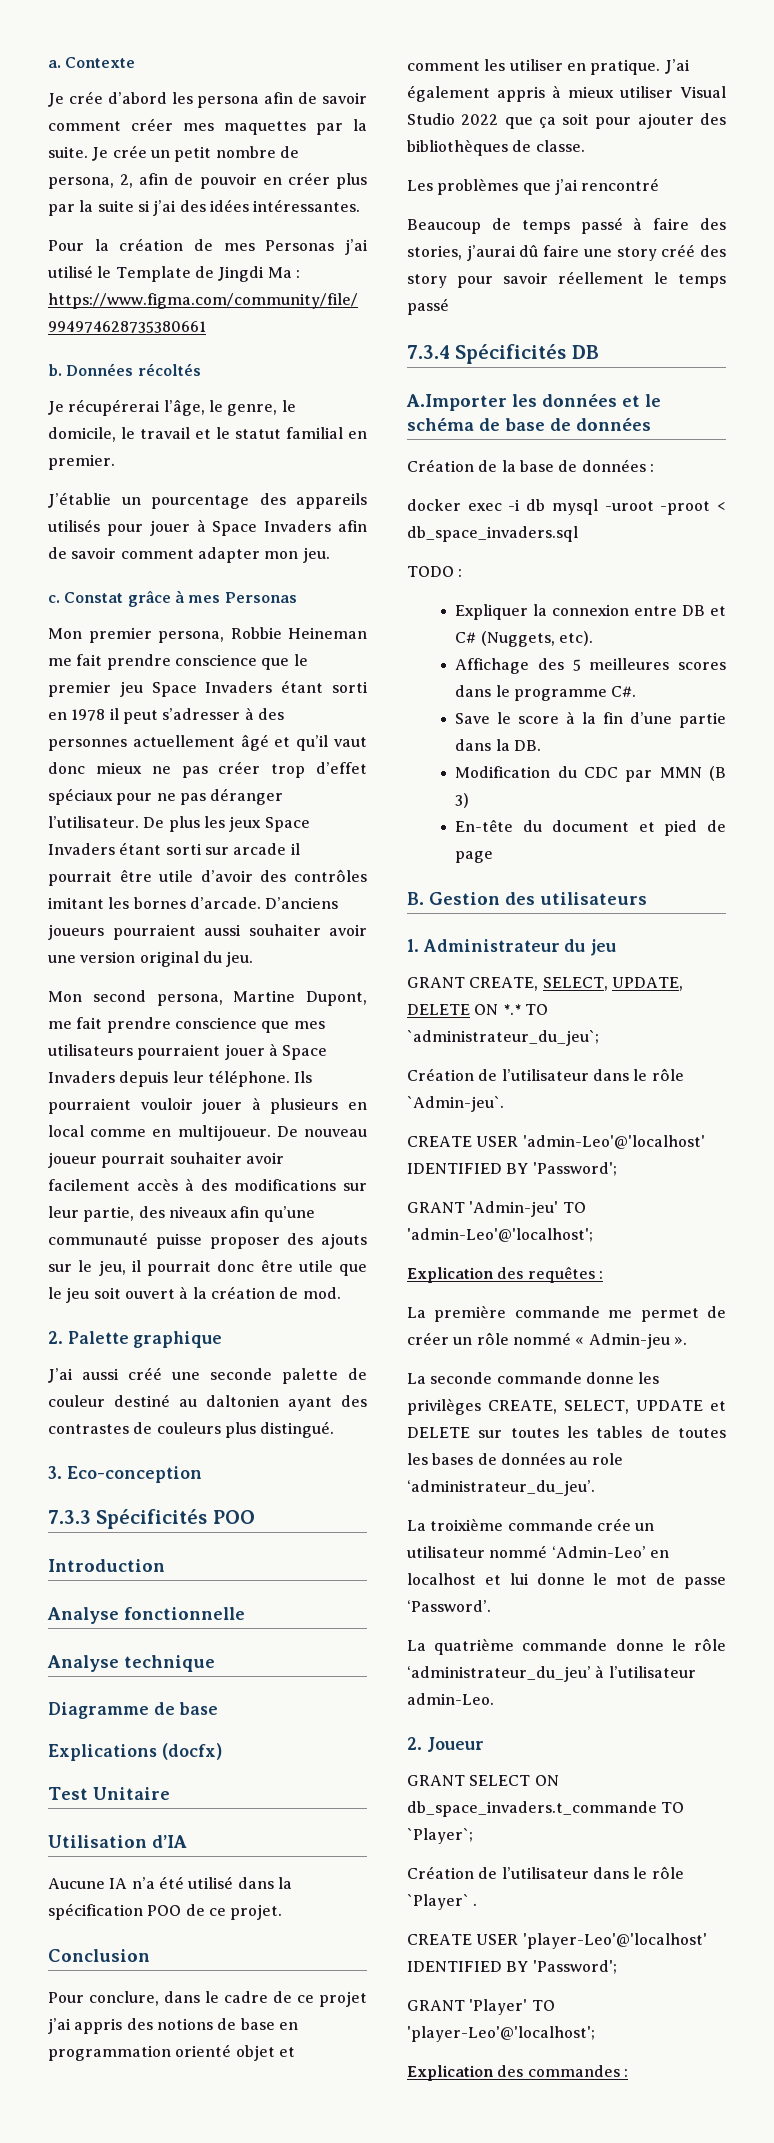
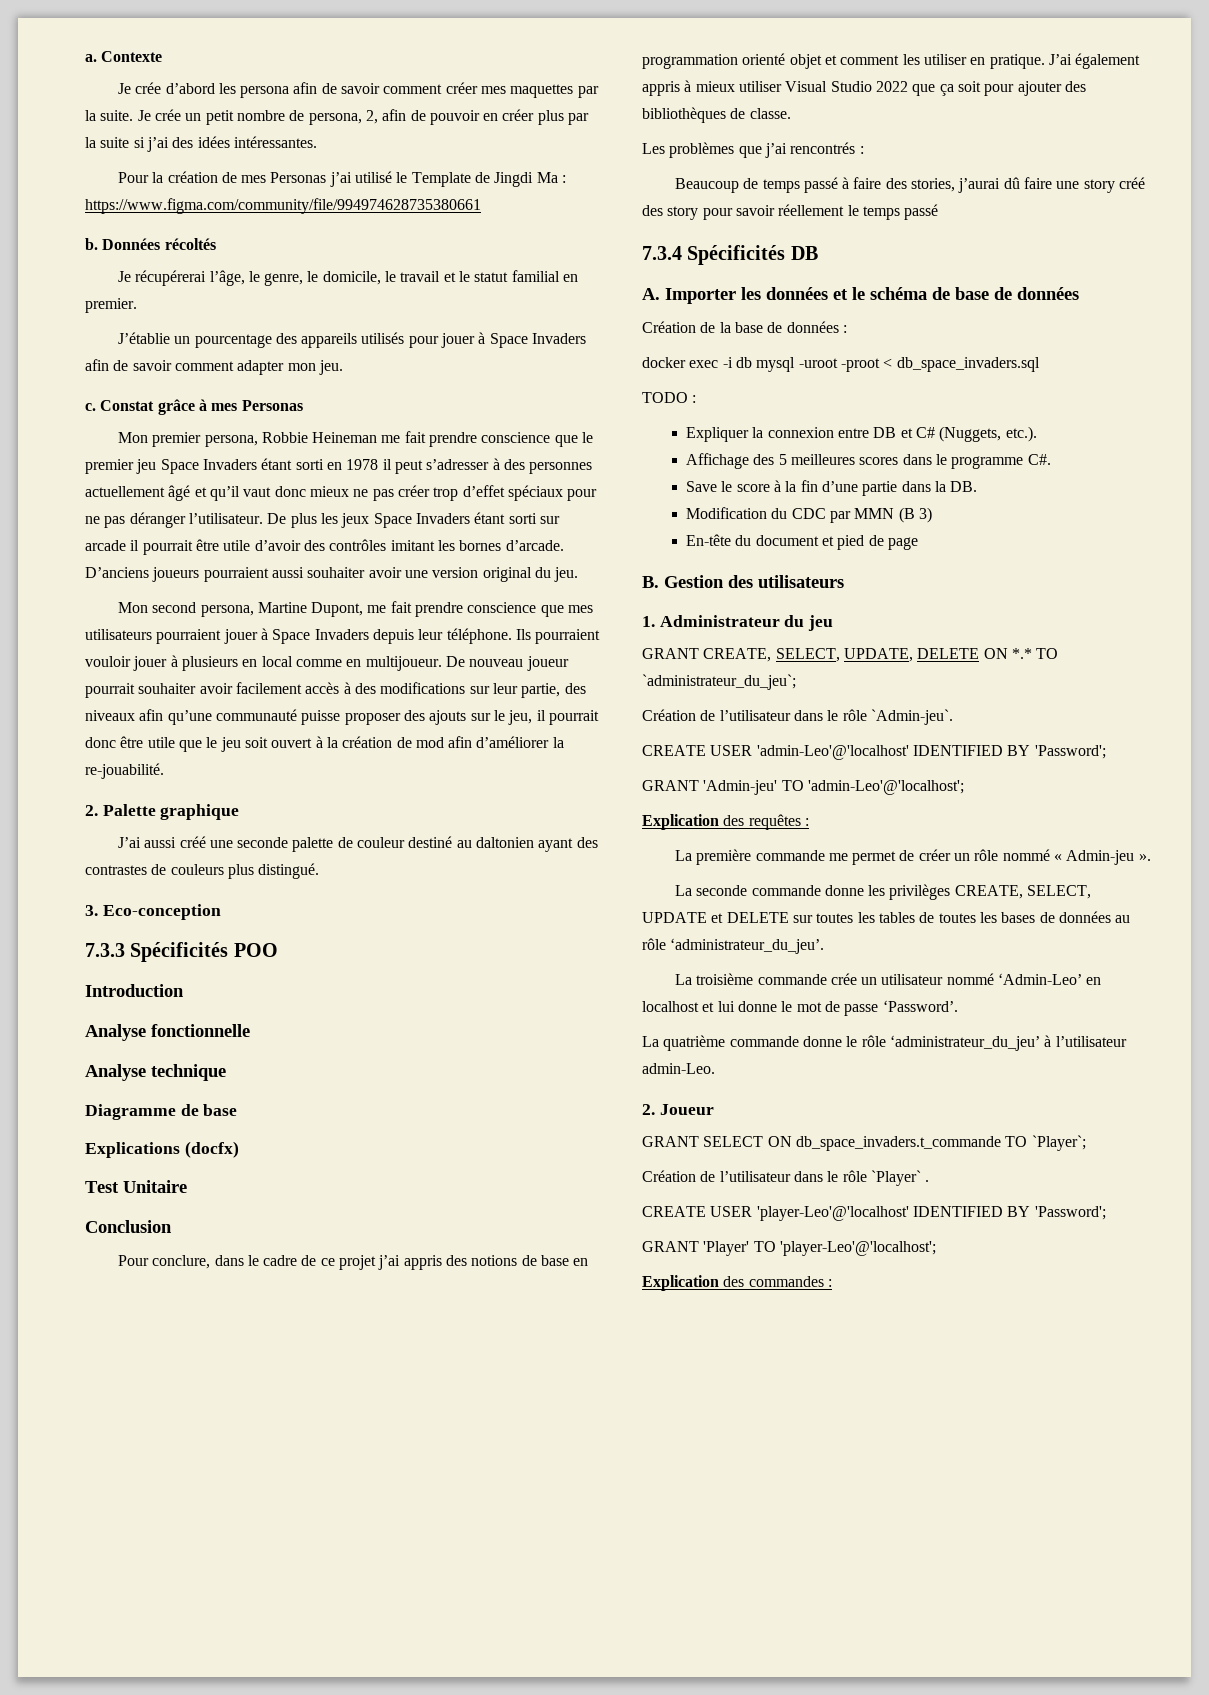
[302,1287,341,1299] mod. -> [415,736,564,748] [85,763,164,779] mod afin d’améliorer la re-jouabilité.
[48,1835,187,1848] [48,1876,292,1889] [48,1903,283,1920] // Utilisation d’IA // Aucune IA n’a été utilisé dans la spécification POO de ce projet. -> (187, 1186) none
[581,178,660,191] rencontré -> [790,142,864,154] rencontrés :
[406,394,507,411] A.Importer -> [642,288,736,304] A. Importer
[559,631,594,646] etc). -> [1005,426,1037,442] etc.).
[591,1453,623,1465] role -> [642,938,666,950] rôle
[430,1519,504,1531] troixième -> [696,973,754,985] troisième

